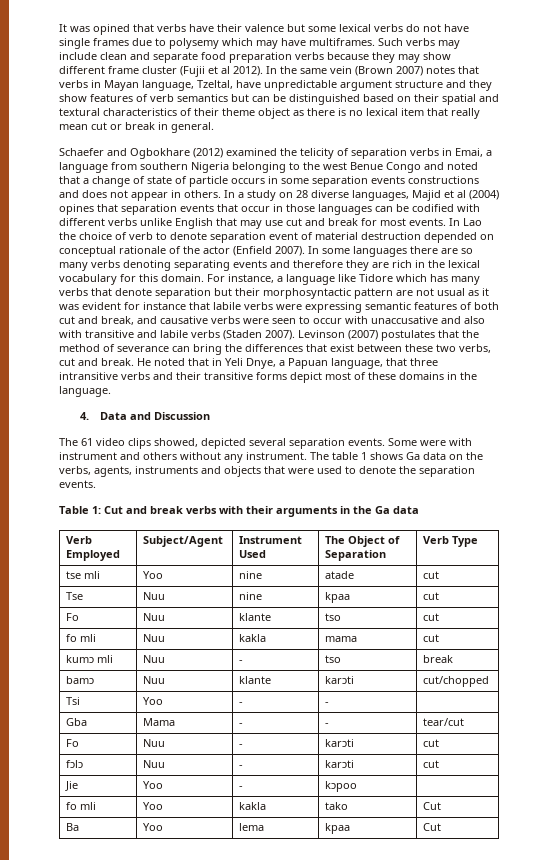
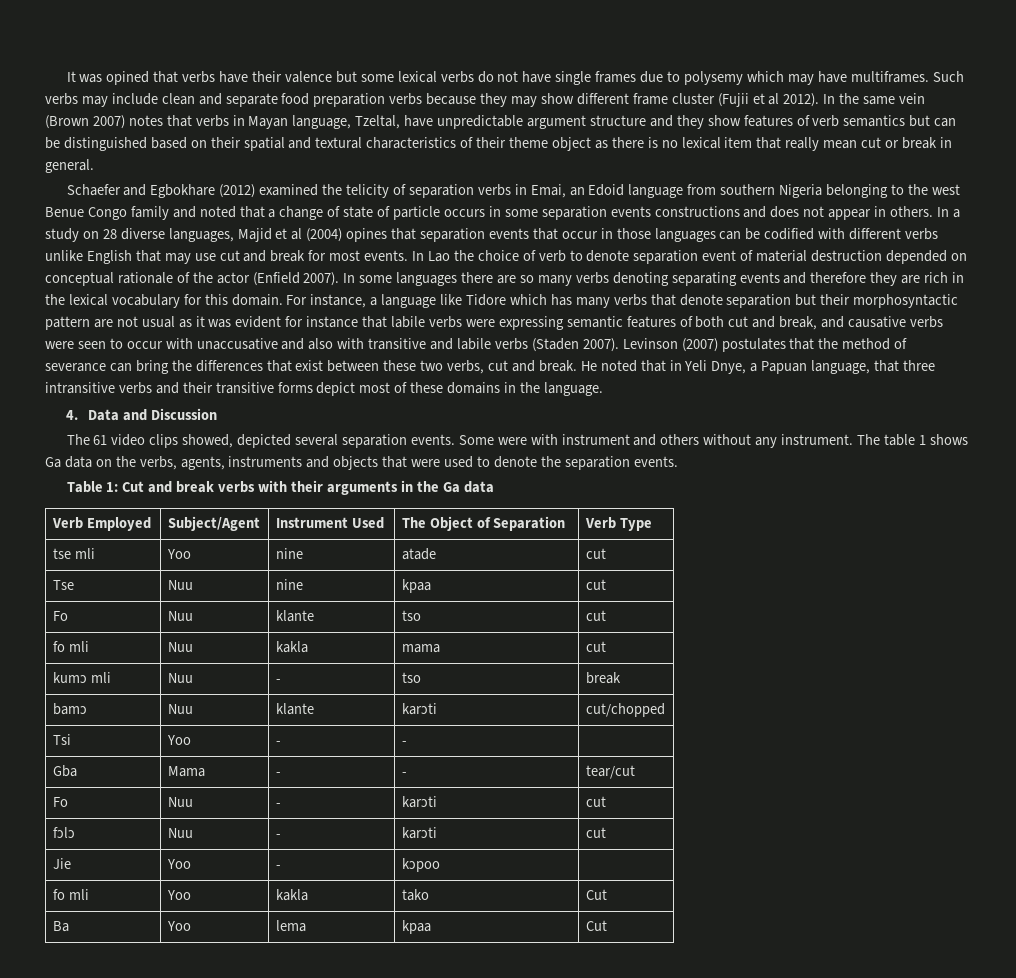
[130,148,190,159] Ogbokhare -> [150,184,216,198] Egbokhare
[486,150,492,156] a -> [569,184,625,196] an Edoid
(421, 167) none -> [130,206,169,220] family

